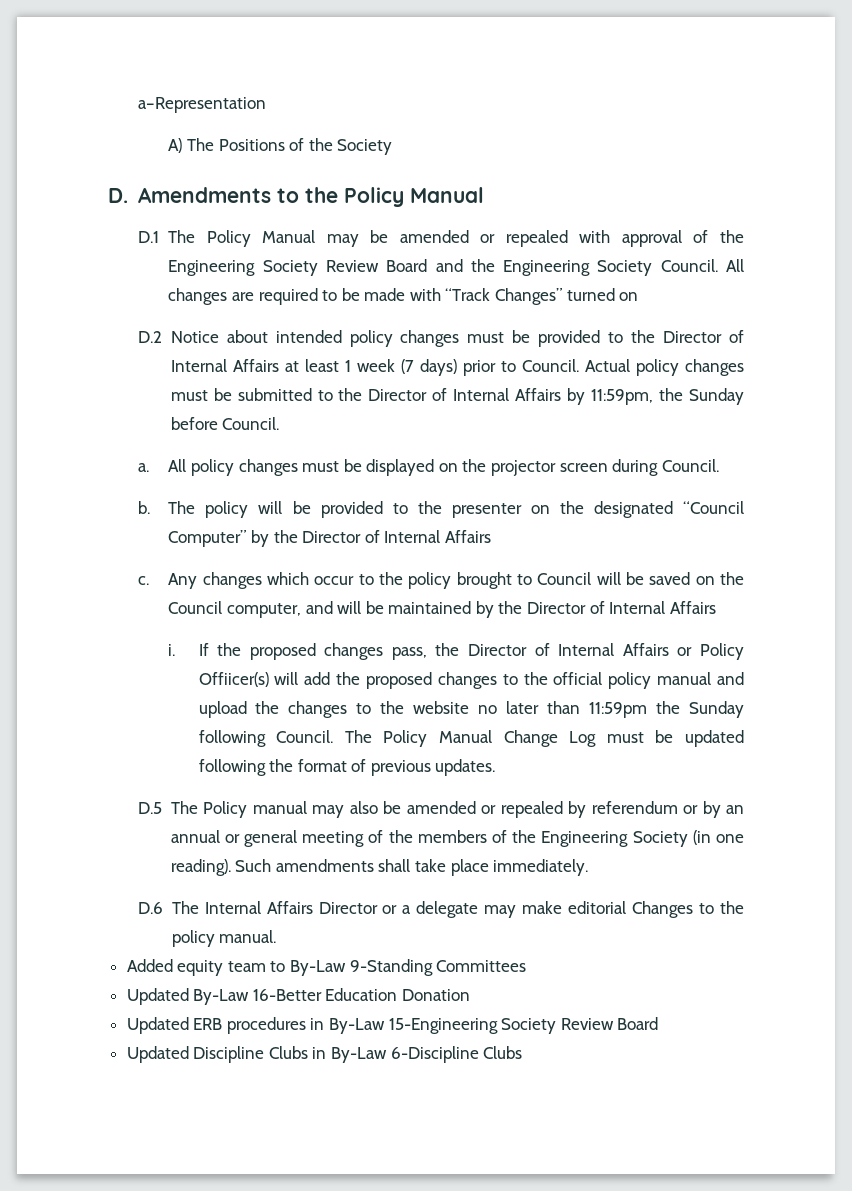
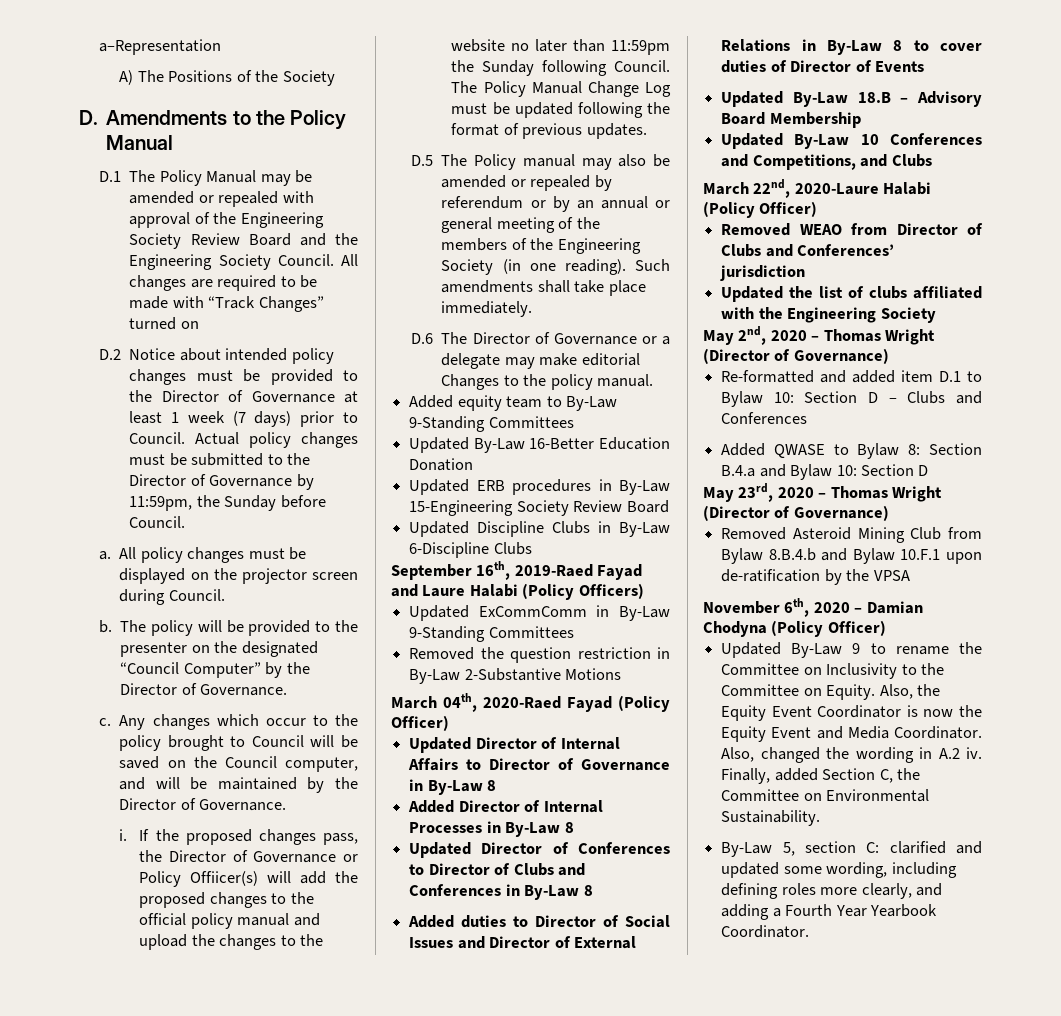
[170,359,279,372] Internal Affairs -> [251,391,335,403] Governance
[453,388,562,401] Internal Affairs -> [209,475,293,487] Governance
[384,530,491,543] Internal Affairs -> [200,684,288,696] Governance.
[609,601,716,614] Internal Affairs -> [199,799,287,811] Governance.
[558,643,669,656] Internal Affairs -> [253,851,337,863] Governance
[204,901,378,914] Internal Affairs Director -> [472,332,637,345] Director of Governance
(523, 1052) none -> [391,561,643,580] [391,583,644,600] [409,605,670,621] [409,626,574,642] [409,647,670,663] [409,668,622,684] [391,693,670,712] [391,715,449,731] [409,737,620,753] [408,758,670,771] [409,779,497,795] [408,800,603,813] [409,821,574,837] [409,842,670,858] [409,863,585,876] [409,884,593,900] [408,915,670,928] [409,936,636,949] [721,39,982,55] [721,60,924,73] [721,91,982,107] [721,112,861,128] [721,133,982,149] [721,154,932,170] [703,179,932,198] [703,201,818,218] [721,223,983,236] [721,244,895,257] [720,265,806,281] [721,286,982,302] [721,307,936,323] [703,326,936,345] [703,348,889,364] [721,370,982,383] [721,391,983,407] [721,412,808,424] [721,443,982,459] [721,464,929,480] [703,483,943,502] [703,505,889,521] [721,527,982,543] [721,548,983,564] [721,569,910,585] [703,598,923,617] [703,620,886,637] [721,642,982,658] [721,663,944,679] [721,684,940,700] [721,705,982,721] [721,726,982,742] [721,747,982,763] [721,768,920,784] [721,789,930,802] [721,810,821,826] [721,841,982,857] [721,862,957,878] [721,883,942,899] [721,904,937,920] [721,925,810,938] // September 16th, 2019-Raed Fayad and Laure Halabi (Policy Officers) // Updated ExCommComm in By-Law 9-Standing Committees // Removed the question restriction in By-Law 2-Substantive Motions // March 04th, 2020-Raed Fayad (Policy Officer) // Updated Director of Internal Affairs to Director of Governance in By-Law 8 // Added Director of Internal Processes in By-Law 8 // Updated Director of Conferences to Director of Clubs and Conferences in By-Law 8 // Added duties to Director of Social Issues and Director of External Relations in By-Law 8 to cover duties of Director of Events // Updated By-Law 18.B – Advisory Board Membership // Updated By-Law 10 Conferences and Competitions, and Clubs // March 22nd, 2020-Laure Halabi (Policy Officer) // Removed WEAO from Director of Clubs and Conferences’ jurisdiction // Updated the list of clubs affiliated with the Engineering Society // May 2nd, 2020 – Thomas Wright (Director of Governance) // Re-formatted and added item D.1 to Bylaw 10: Section D – Clubs and Conferences // Added QWASE to Bylaw 8: Section B.4.a and Bylaw 10: Section D // May 23rd, 2020 – Thomas Wright (Director of Governance) // Removed Asteroid Mining Club from Bylaw 8.B.4.b and Bylaw 10.F.1 upon de-ratification by the VPSA // November 6th, 2020 – Damian Chodyna (Policy Officer) // Updated By-Law 9 to rename the Committee on Inclusivity to the Committee on Equity. Also, the Equity Event Coordinator is now the Equity Event and Media Coordinator. Also, changed the wording in A.2 iv. Finally, added Section C, the Committee on Environmental Sustainability. // By-Law 5, section C: clarified and updated some wording, including defining roles more clearly, and adding a Fourth Year Yearbook Coordinator.

